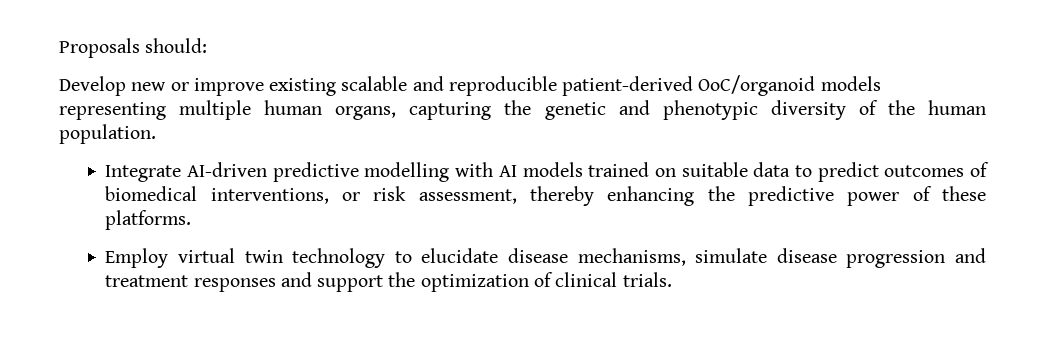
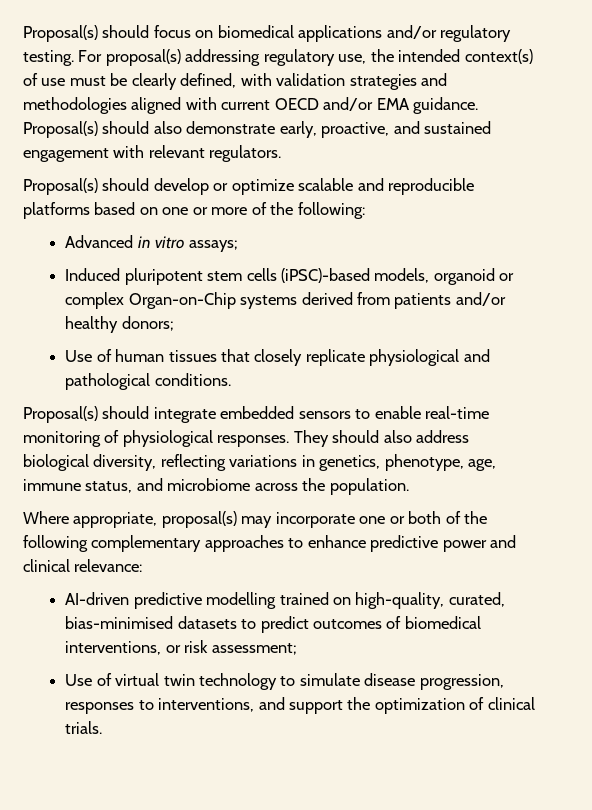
[59,38,208,58] [59,75,881,96] [59,100,987,120] [59,124,156,144] [105,162,791,182] Proposals should: // Develop new or improve existing scalable and reproducible patient-derived OoC/organoid models representing multiple human organs, capturing the genetic and phenotypic diversity of the human population. // Integrate AI-driven predictive modelling with AI models trained on suitable data -> [23,25,512,42] [23,49,533,66] [23,73,448,90] [23,97,479,114] [23,121,492,138] [23,145,282,162] [23,178,475,195] [23,202,365,219] [65,235,238,252] [65,268,515,285] [65,292,506,309] [65,316,174,333] [65,349,490,366] [65,373,231,390] [23,406,490,423] [23,430,470,447] [23,454,497,471] [23,478,409,495] [23,511,488,528] [23,535,517,552] [23,559,143,572] [65,592,505,609] [65,616,237,629] Proposal(s) should focus on biomedical applications and/or regulatory testing. For proposal(s) addressing regulatory use, the intended context(s) of use must be clearly defined, with validation strategies and methodologies aligned with current OECD and/or EMA guidance. Proposal(s) should also demonstrate early, proactive, and sustained engagement with relevant regulators. // Proposal(s) should develop or optimize scalable and reproducible platforms based on one or more of the following: // Advanced in vitro assays; // Induced pluripotent stem cells (iPSC)-based models, organoid or complex Organ-on-Chip systems derived from patients and/or healthy donors; // Use of human tissues that closely replicate physiological and pathological conditions. // Proposal(s) should integrate embedded sensors to enable real-time monitoring of physiological responses. They should also address biological diversity, reflecting variations in genetics, phenotype, age, immune status, and microbiome across the population. // Where appropriate, proposal(s) may incorporate one or both of the following complementary approaches to enhance predictive power and clinical relevance: // AI-driven predictive modelling trained on high-quality, curated, bias-minimised datasets
[418,186,987,206] [105,210,192,230] [105,248,987,268] [105,275,276,292] assessment, thereby enhancing the predictive power of these platforms. // Employ virtual twin technology to elucidate disease mechanisms, simulate disease progression and treatment responses -> [211,643,297,655] [65,673,504,690] [65,698,255,714] assessment; // Use of virtual twin technology to simulate disease progression, responses to interventions,

